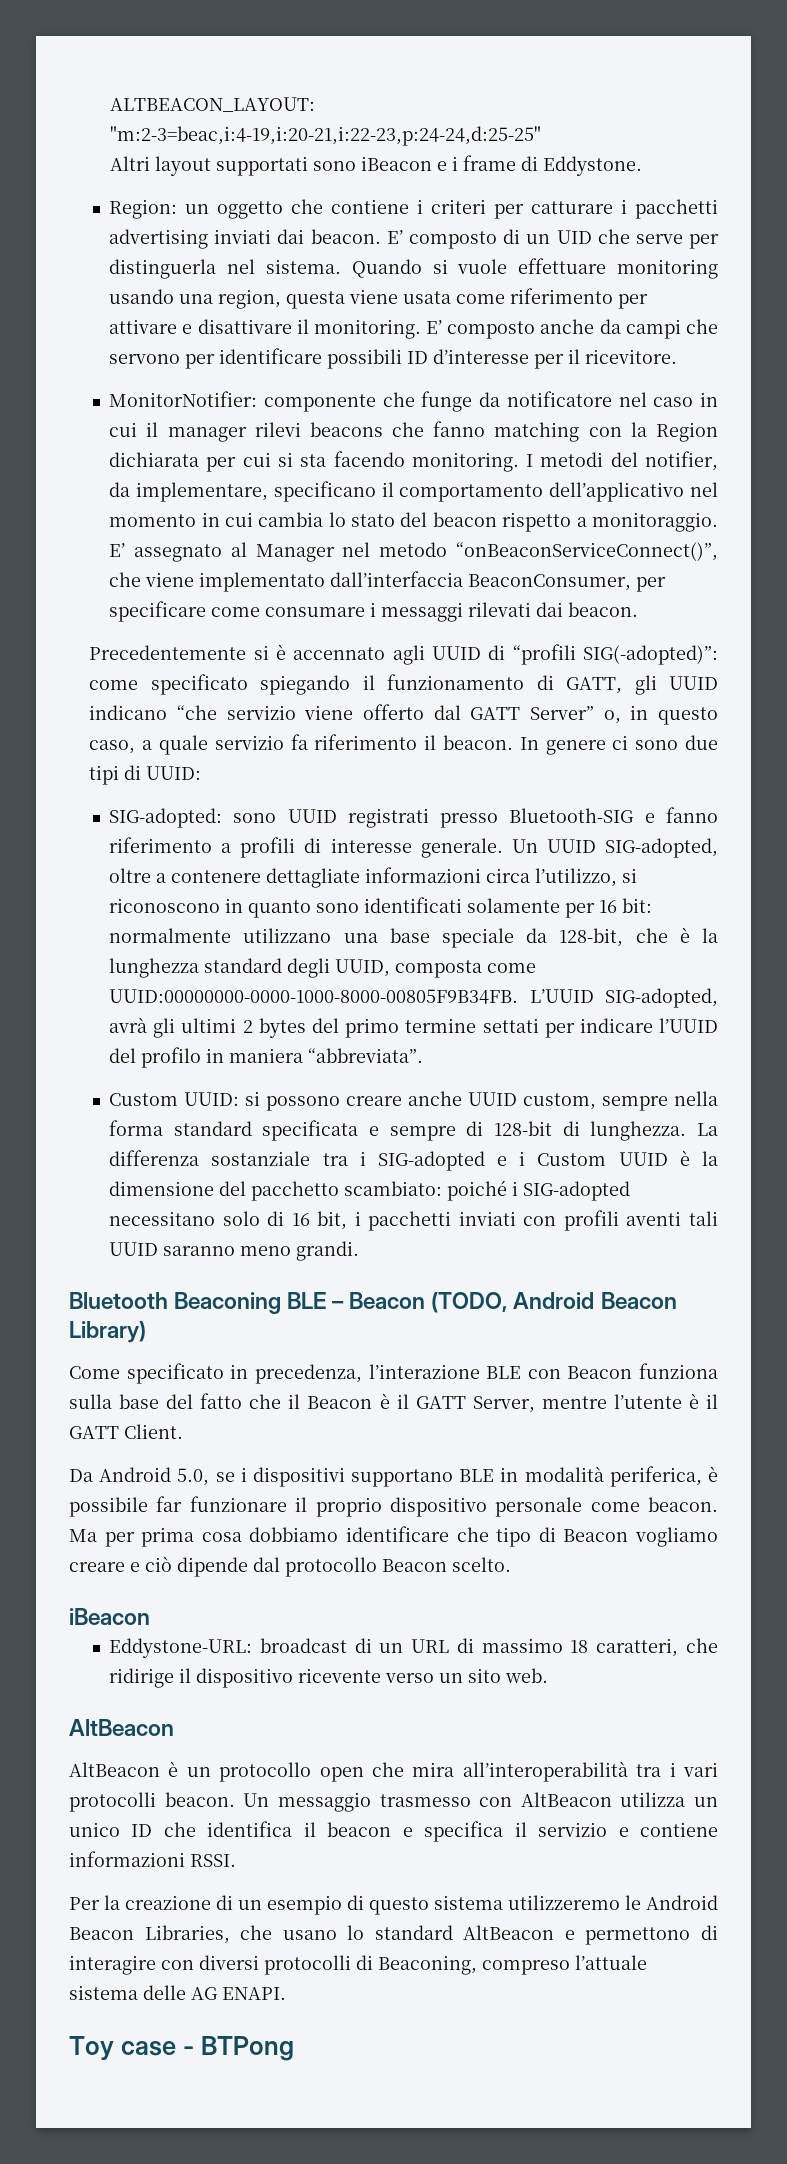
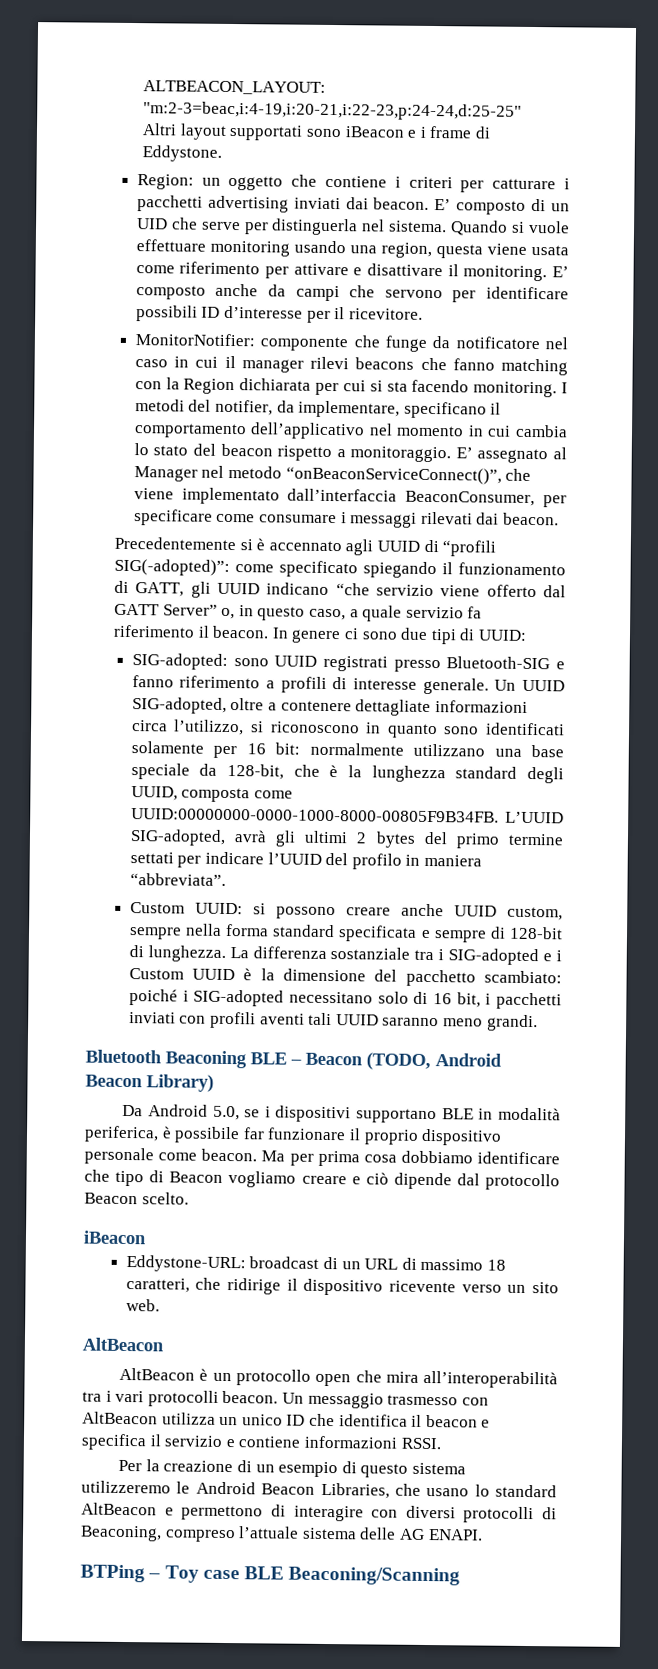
[69,1363,718,1384] [69,1393,718,1413] [69,1424,183,1439] // Come specificato in precedenza, l’interazione BLE con Beacon funziona sulla base del fatto che il Beacon è il GATT Server, mentre l’utente è il GATT Client. -> (214, 1083) none
[69,2036,294,2061] Toy case - BTPong -> [80,1564,461,1586] BTPing – Toy case BLE Beaconing/Scanning

